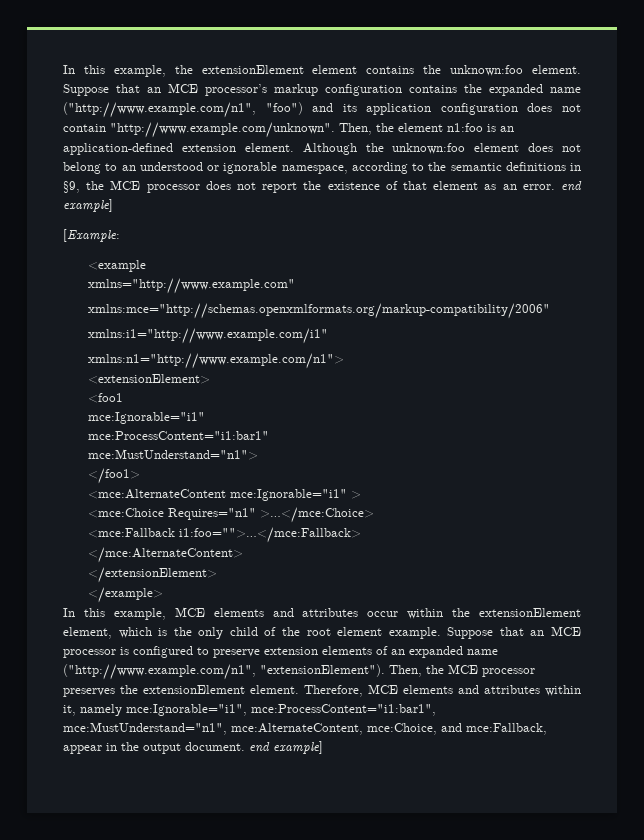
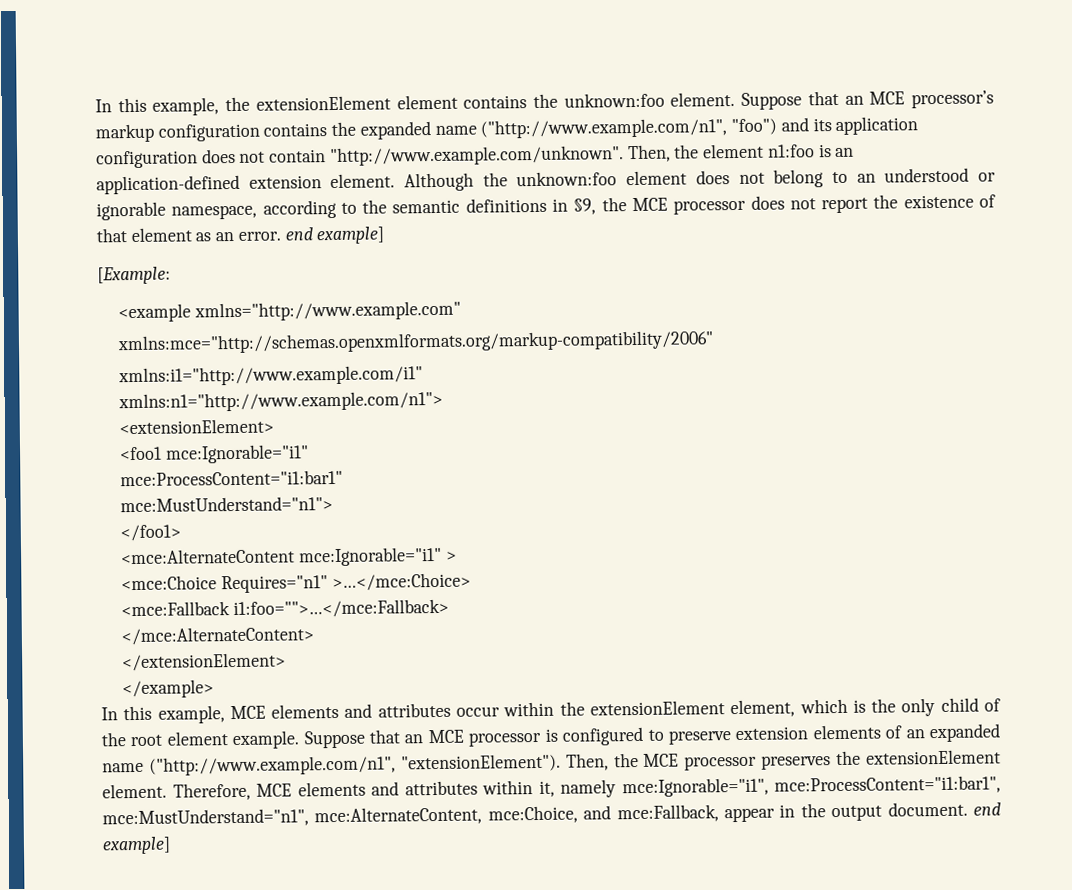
(147, 266) // -> (192, 313) none
(124, 398) // -> (163, 453) none

